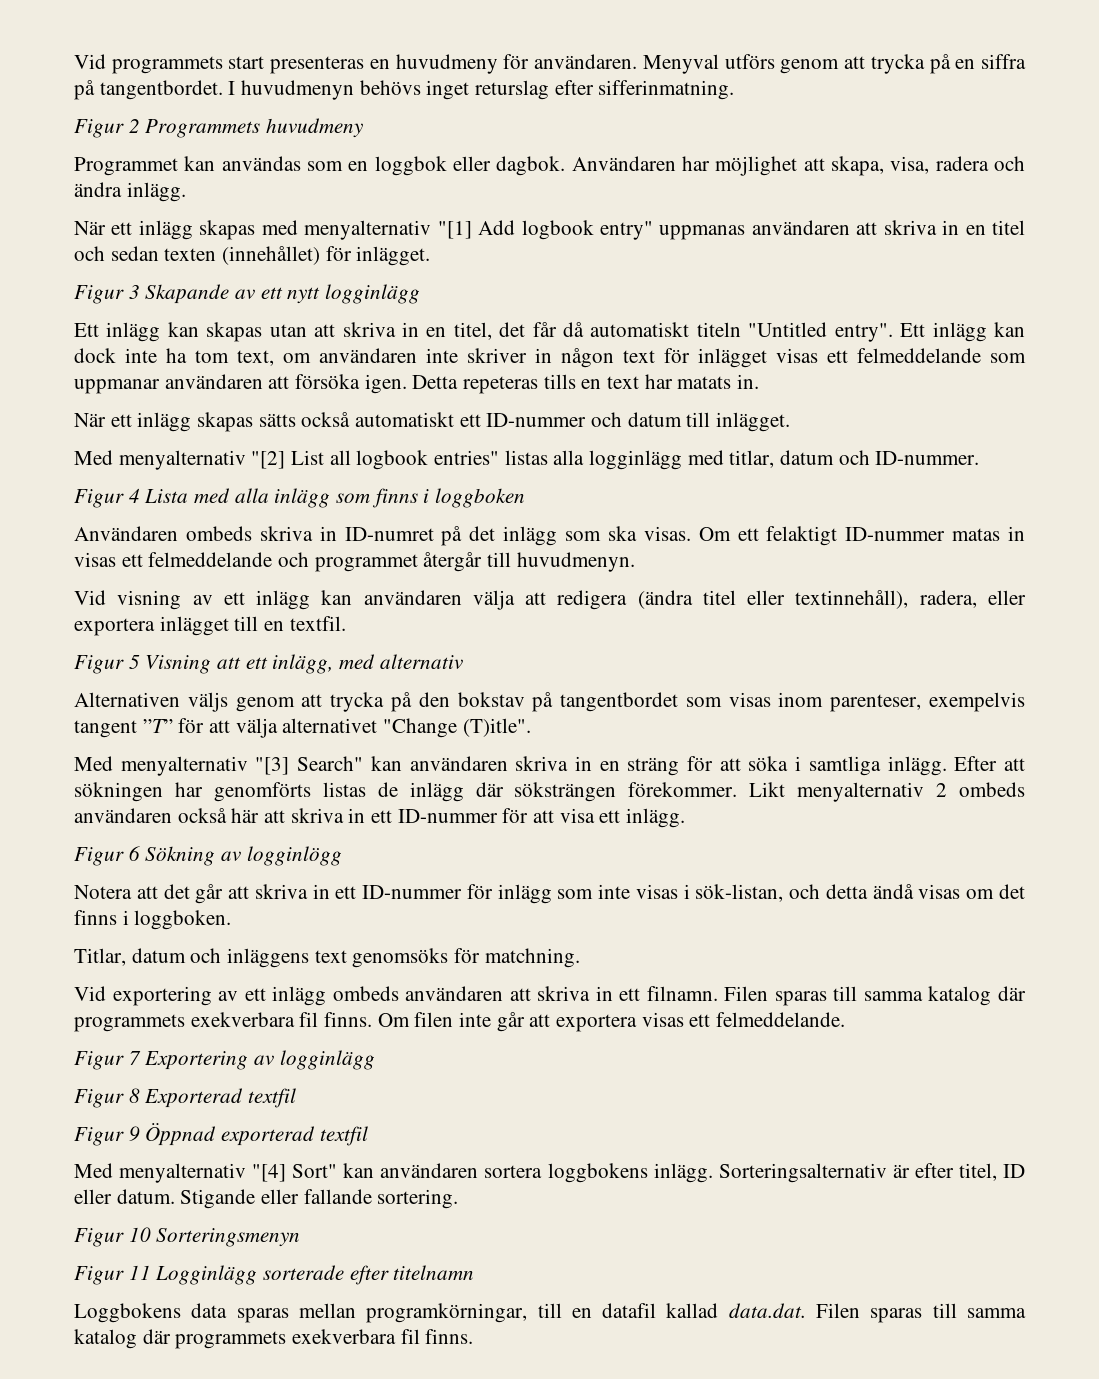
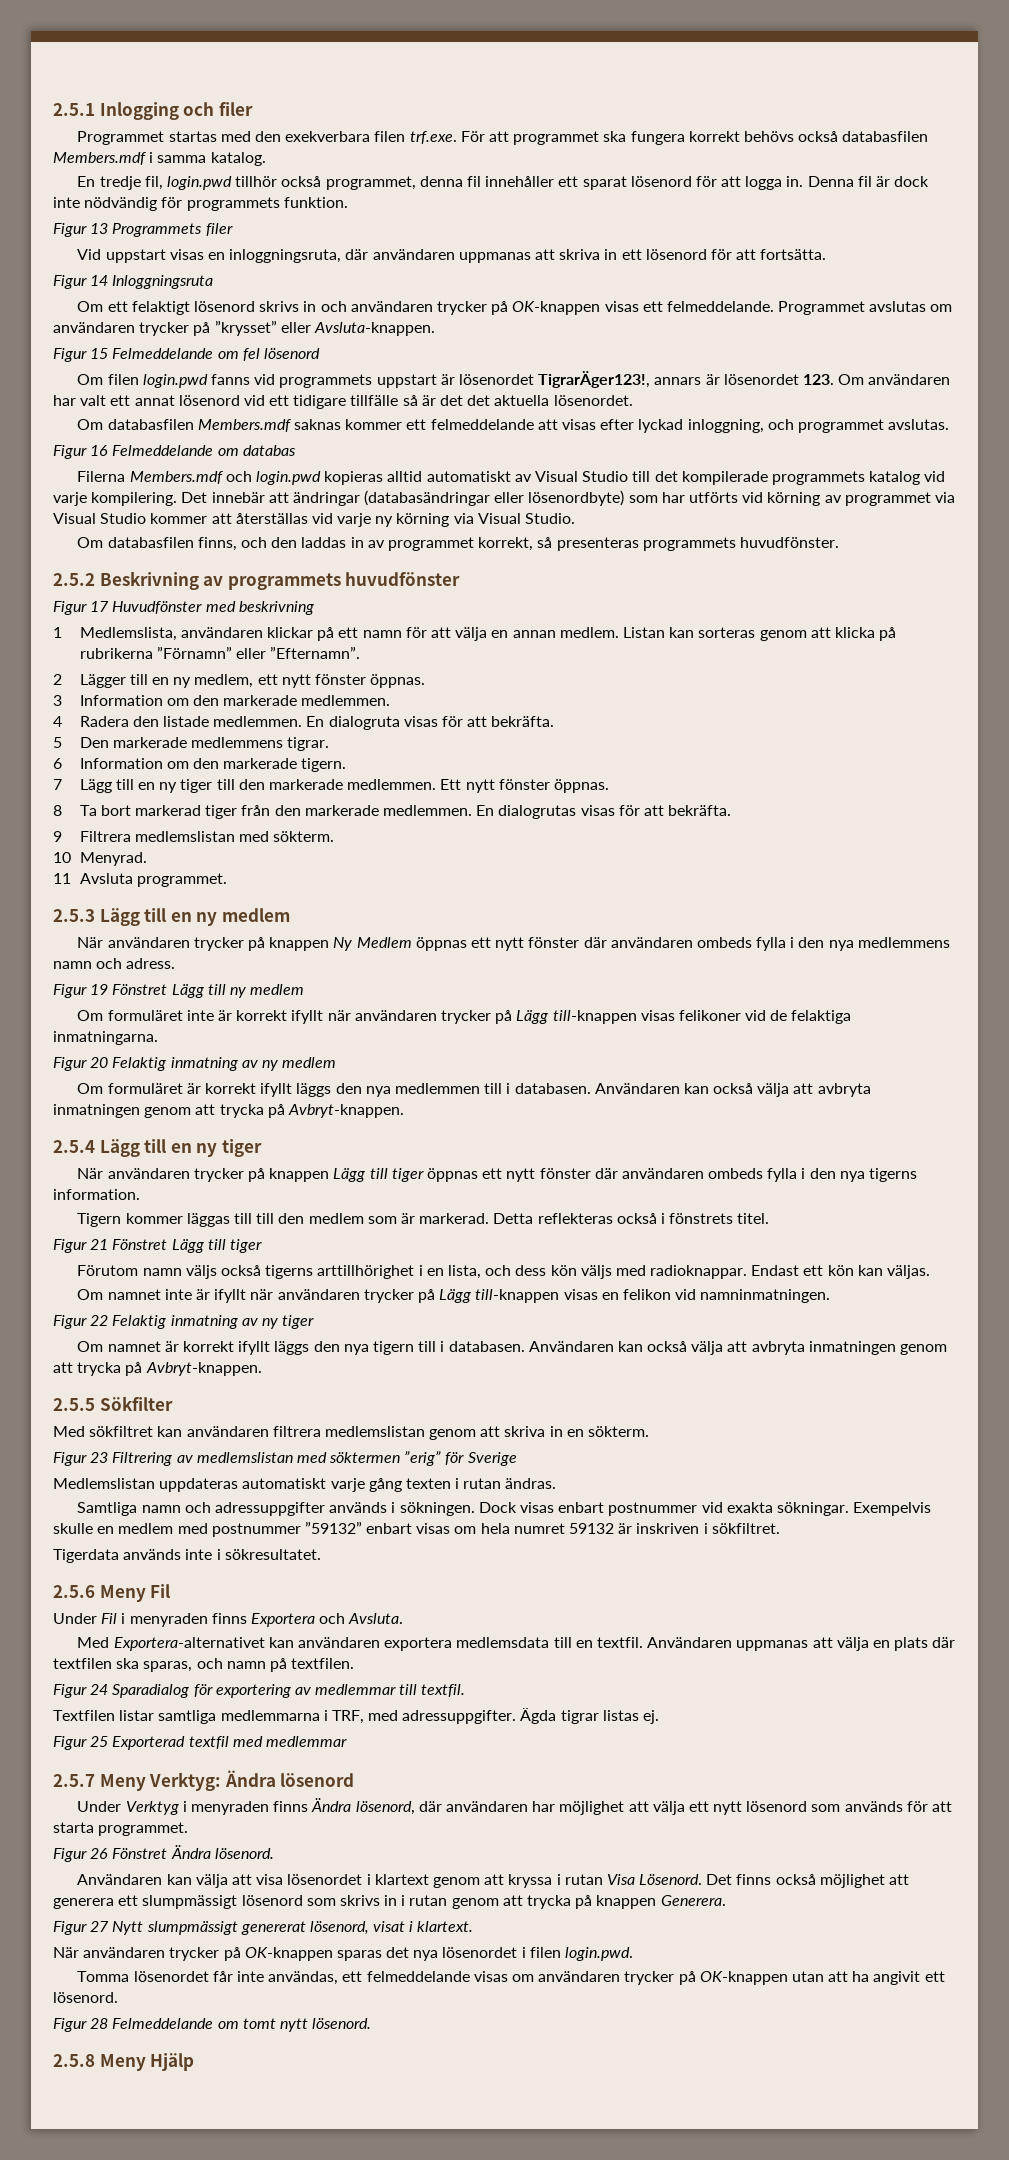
[74,54,1026,74] [74,80,735,100] [74,118,364,138] [74,156,1025,176] [74,182,186,202] [74,220,1025,240] [74,246,431,266] [74,284,421,304] [74,322,1026,342] [74,348,1026,368] [74,374,760,394] [74,412,791,432] [74,450,980,470] [74,488,526,508] [74,526,1025,546] [74,552,635,572] [74,590,1026,610] [74,616,346,636] [74,654,463,674] [74,692,1025,712] [74,718,531,738] [74,756,1026,776] [74,782,1025,802] [74,808,686,828] [74,846,342,866] [74,884,1026,904] [74,910,232,930] [74,948,580,968] [74,986,1026,1006] [74,1012,846,1032] [74,1050,375,1070] [74,1088,297,1108] [74,1123,368,1146] [74,1163,1025,1183] [74,1189,459,1209] [74,1227,301,1247] [74,1265,475,1285] [74,1303,1026,1323] [74,1329,474,1349] Vid programmets start presenteras en huvudmeny för användaren. Menyval utförs genom att trycka på en siffra på tangentbordet. I huvudmenyn behövs inget returslag efter sifferinmatning. // Figur 2 Programmets huvudmeny // Programmet kan användas som en loggbok eller dagbok. Användaren har möjlighet att skapa, visa, radera och ändra inlägg. // När ett inlägg skapas med menyalternativ "[1] Add logbook entry" uppmanas användaren att skriva in en titel och sedan texten (innehållet) för inlägget. // Figur 3 Skapande av ett nytt logginlägg // Ett inlägg kan skapas utan att skriva in en titel, det får då automatiskt titeln "Untitled entry". Ett inlägg kan dock inte ha tom text, om användaren inte skriver in någon text för inlägget visas ett felmeddelande som uppmanar användaren att försöka igen. Detta repeteras tills en text har matats in. // När ett inlägg skapas sätts också automatiskt ett ID-nummer och datum till inlägget. // Med menyalternativ "[2] List all logbook entries" listas alla logginlägg med titlar, datum och ID-nummer. // Figur 4 Lista med alla inlägg som finns i loggboken // Användaren ombeds skriva in ID-numret på det inlägg som ska visas. Om ett felaktigt ID-nummer matas in visas ett felmeddelande och programmet återgår till huvudmenyn. // Vid visning av ett inlägg kan användaren välja att redigera (ändra titel eller textinnehåll), radera, eller exportera inlägget till en textfil. // Figur 5 Visning att ett inlägg, med alternativ // Alternativen väljs genom att trycka på den bokstav på tangentbordet som visas inom parenteser, exempelvis tangent ”T” för att välja alternativet "Change (T)itle". // Med menyalternativ "[3] Search" kan användaren skriva in en sträng för att söka i samtliga inlägg. Efter att sökningen har genomförts listas de inlägg där söksträngen förekommer. Likt menyalternativ 2 ombeds användaren också här att skriva in ett ID-nummer för att visa ett inlägg. // Figur 6 Sökning av logginlögg // Notera att det går att skriva in ett ID-nummer för inlägg som inte visas i sök-listan, och detta ändå visas om det finns i loggboken. // Titlar, datum och inläggens text genomsöks för matchning. // Vid exportering av ett inlägg ombeds användaren att skriva in ett filnamn. Filen sparas till samma katalog där programmets exekverbara fil finns. Om filen inte går att exportera visas ett felmeddelande. // Figur 7 Exportering av logginlägg // Figur 8 Exporterad textfil // Figur 9 Öppnad exporterad textfil // Med menyalternativ "[4] Sort" kan användaren sortera loggbokens inlägg. Sorteringsalternativ är efter titel, ID eller datum. Stigande eller fallande sortering. // Figur 10 Sorteringsmenyn // Figur 11 Logginlägg sorterade efter titelnamn // Loggbokens data sparas mellan programkörningar, till en datafil kallad data.dat. Filen sparas till samma katalog där programmets exekverbara fil finns. -> [53,102,253,120] [77,131,929,145] [53,152,266,166] [77,176,930,190] [53,197,348,211] [53,223,233,237] [77,249,827,263] [53,275,214,289] [77,301,953,315] [53,320,435,336] [53,348,320,362] [77,371,951,388] [53,395,633,409] [77,419,950,433] [53,445,296,459] [77,471,946,485] [53,490,955,506] [53,513,576,527] [77,537,839,551] [53,571,461,590] [53,601,314,615] [53,627,897,641] [79,646,361,659] [53,674,426,688] [53,695,391,706] [53,716,555,730] [53,737,330,751] [53,758,347,772] [53,779,609,793] [53,805,732,819] [53,831,335,842] [53,852,147,866] [53,873,227,887] [53,908,290,926] [77,937,950,951] [53,958,176,969] [53,984,305,998] [77,1010,852,1024] [53,1031,158,1045] [53,1057,337,1071] [77,1083,871,1097] [53,1104,404,1118] [53,1139,262,1157] [77,1168,917,1182] [53,1189,140,1200] [77,1213,770,1227] [53,1239,262,1253] [77,1265,930,1279] [77,1289,831,1303] [53,1315,315,1329] [77,1341,947,1355] [53,1362,262,1376] [53,1396,173,1411] [53,1426,650,1440] [53,1451,517,1466] [53,1478,557,1492] [77,1502,932,1516] [53,1521,780,1537] [53,1549,321,1563] [53,1584,171,1602] [53,1613,404,1627] [77,1637,956,1651] [53,1658,355,1672] [53,1684,466,1698] [53,1708,660,1724] [53,1736,347,1750] [53,1770,355,1791] [77,1798,952,1815] [53,1822,189,1836] [53,1845,274,1862] [77,1874,909,1888] [53,1895,726,1909] [53,1921,474,1935] [53,1947,634,1961] [77,1971,945,1985] [53,1992,118,2003] [53,2018,372,2032] [53,2053,195,2071] 2.5.1 Inlogging och filer // Programmet startas med den exekverbara filen trf.exe. För att programmet ska fungera korrekt behövs också databasfilen Members.mdf i samma katalog. // En tredje fil, login.pwd tillhör också programmet, denna fil innehåller ett sparat lösenord för att logga in. Denna fil är dock inte nödvändig för programmets funktion. // Figur 13 Programmets filer // Vid uppstart visas en inloggningsruta, där användaren uppmanas att skriva in ett lösenord för att fortsätta. // Figur 14 Inloggningsruta // Om ett felaktigt lösenord skrivs in och användaren trycker på OK-knappen visas ett felmeddelande. Programmet avslutas om användaren trycker på ”krysset” eller Avsluta-knappen. // Figur 15 Felmeddelande om fel lösenord // Om filen login.pwd fanns vid programmets uppstart är lösenordet TigrarÄger123!, annars är lösenordet 123. Om användaren har valt ett annat lösenord vid ett tidigare tillfälle så är det det aktuella lösenordet. // Om databasfilen Members.mdf saknas kommer ett felmeddelande att visas efter lyckad inloggning, och programmet avslutas. // Figur 16 Felmeddelande om databas // Filerna Members.mdf och login.pwd kopieras alltid automatiskt av Visual Studio till det kompilerade programmets katalog vid varje kompilering. Det innebär att ändringar (databasändringar eller lösenordbyte) som har utförts vid körning av programmet via Visual Studio kommer att återställas vid varje ny körning via Visual Studio. // Om databasfilen finns, och den laddas in av programmet korrekt, så presenteras programmets huvudfönster. // 2.5.2 Beskrivning av programmets huvudfönster // Figur 17 Huvudfönster med beskrivning // 1 Medlemslista, användaren klickar på ett namn för att välja en annan medlem. Listan kan sorteras genom att klicka på rubrikerna ”Förnamn” eller ”Efternamn”. // 2 Lägger till en ny medlem, ett nytt fönster öppnas. // 3 Information om den markerade medlemmen. // 4 Radera den listade medlemmen. En dialogruta visas för att bekräfta. // 5 Den markerade medlemmens tigrar. // 6 Information om den markerade tigern. // 7 Lägg till en ny tiger till den markerade medlemmen. Ett nytt fönster öppnas. // 8 Ta bort markerad tiger från den markerade medlemmen. En dialogrutas visas för att bekräfta. // 9 Filtrera medlemslistan med sökterm. // 10 Menyrad. // 11 Avsluta programmet. // 2.5.3 Lägg till en ny medlem // När användaren trycker på knappen Ny Medlem öppnas ett nytt fönster där användaren ombeds fylla i den nya medlemmens namn och adress. // Figur 19 Fönstret Lägg till ny medlem // Om formuläret inte är korrekt ifyllt när användaren trycker på Lägg till-knappen visas felikoner vid de felaktiga inmatningarna. // Figur 20 Felaktig inmatning av ny medlem // Om formuläret är korrekt ifyllt läggs den nya medlemmen till i databasen. Användaren kan också välja att avbryta inmatningen genom att trycka på Avbryt-knappen. // 2.5.4 Lägg till en ny tiger // När användaren trycker på knappen Lägg till tiger öppnas ett nytt fönster där användaren ombeds fylla i den nya tigerns information. // Tigern kommer läggas till till den medlem som är markerad. Detta reflekteras också i fönstrets titel. // Figur 21 Fönstret Lägg till tiger // Förutom namn väljs också tigerns arttillhörighet i en lista, och dess kön väljs med radioknappar. Endast ett kön kan väljas. // Om namnet inte är ifyllt när användaren trycker på Lägg till-knappen visas en felikon vid namninmatningen. // Figur 22 Felaktig inmatning av ny tiger // Om namnet är korrekt ifyllt läggs den nya tigern till i databasen. Användaren kan också välja att avbryta inmatningen genom att trycka på Avbryt-knappen. // 2.5.5 Sökfilter // Med sökfiltret kan användaren filtrera medlemslistan genom att skriva in en sökterm. // Figur 23 Filtrering av medlemslistan med söktermen ”erig” för Sverige // Medlemslistan uppdateras automatiskt varje gång texten i rutan ändras. // Samtliga namn och adressuppgifter används i sökningen. Dock visas enbart postnummer vid exakta sökningar. Exempelvis skulle en medlem med postnummer ”59132” enbart visas om hela numret 59132 är inskriven i sökfiltret. // Tigerdata används inte i sökresultatet. // 2.5.6 Meny Fil // Under Fil i menyraden finns Exportera och Avsluta. // Med Exportera-alternativet kan användaren exportera medlemsdata till en textfil. Användaren uppmanas att välja en plats där textfilen ska sparas, och namn på textfilen. // Figur 24 Sparadialog för exportering av medlemmar till textfil. // Textfilen listar samtliga medlemmarna i TRF, med adressuppgifter. Ägda tigrar listas ej. // Figur 25 Exporterad textfil med medlemmar // 2.5.7 Meny Verktyg: Ändra lösenord // Under Verktyg i menyraden finns Ändra lösenord, där användaren har möjlighet att välja ett nytt lösenord som används för att starta programmet. // Figur 26 Fönstret Ändra lösenord. // Användaren kan välja att visa lösenordet i klartext genom att kryssa i rutan Visa Lösenord. Det finns också möjlighet att generera ett slumpmässigt lösenord som skrivs in i rutan genom att trycka på knappen Generera. // Figur 27 Nytt slumpmässigt genererat lösenord, visat i klartext. // När användaren trycker på OK-knappen sparas det nya lösenordet i filen login.pwd. // Tomma lösenordet får inte användas, ett felmeddelande visas om användaren trycker på OK-knappen utan att ha angivit ett lösenord. // Figur 28 Felmeddelande om tomt nytt lösenord. // 2.5.8 Meny Hjälp

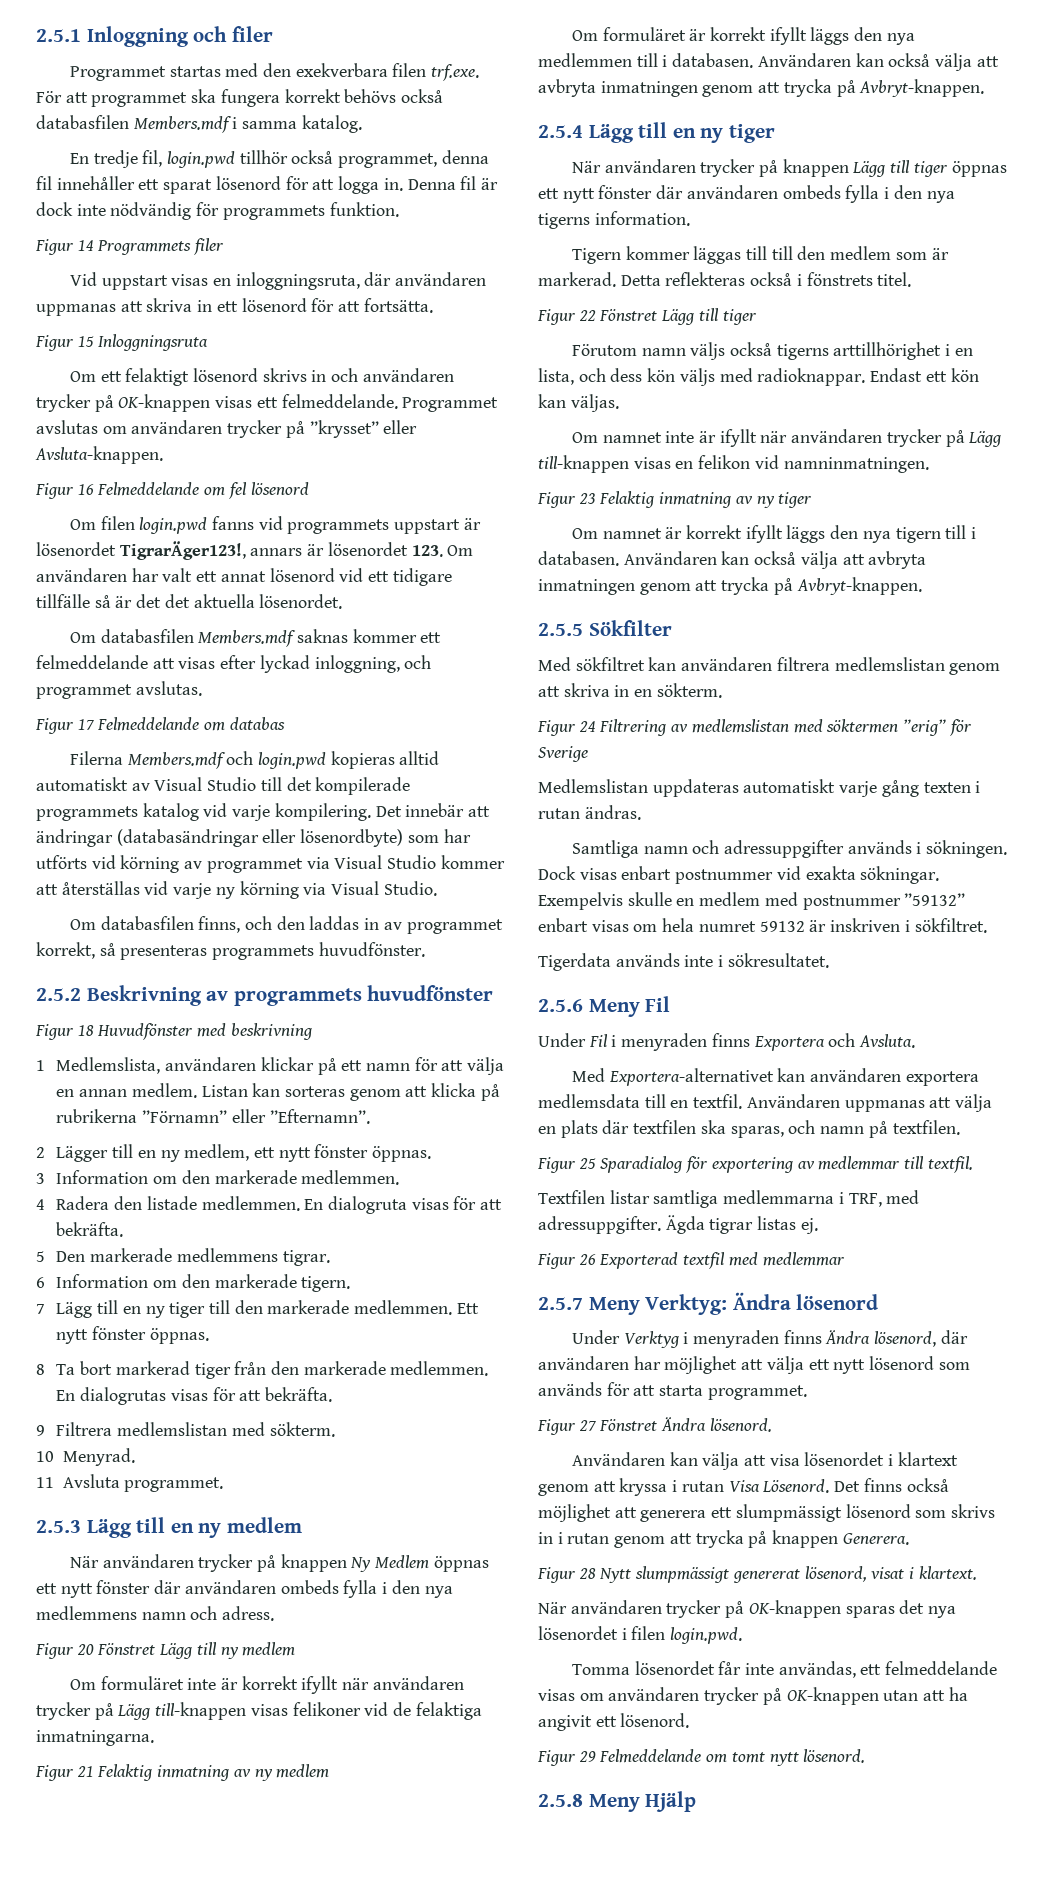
[99,102,179,120] Inlogging -> [86,26,189,47] Inloggning
[90,223,109,234] 13 -> [77,240,94,251] 14
[90,275,109,286] 14 -> [77,336,94,347] 15
[90,348,109,359] 15 -> [77,484,94,495] 16
[90,445,109,456] 16 -> [77,719,94,730] 17
[90,601,110,612] 17 -> [77,1025,94,1036] 18
[90,984,109,995] 19 -> [76,1644,94,1655] 20
[90,1057,109,1068] 20 -> [76,1766,94,1777] 21
[90,1239,109,1250] 21 -> [578,310,596,321] 22
[90,1315,109,1326] 22 -> [578,493,596,504] 23
[90,1452,109,1463] 23 -> [578,721,596,732] 24
[90,1684,109,1695] 24 -> [578,1158,596,1169] 25
[90,1736,109,1747] 25 -> [578,1254,596,1265] 26
[90,1848,109,1859] 26 -> [578,1420,596,1431] 27
[90,1921,110,1932] 27 -> [578,1568,596,1579] 28
[90,2018,109,2029] 28 -> [578,1751,596,1762] 29

